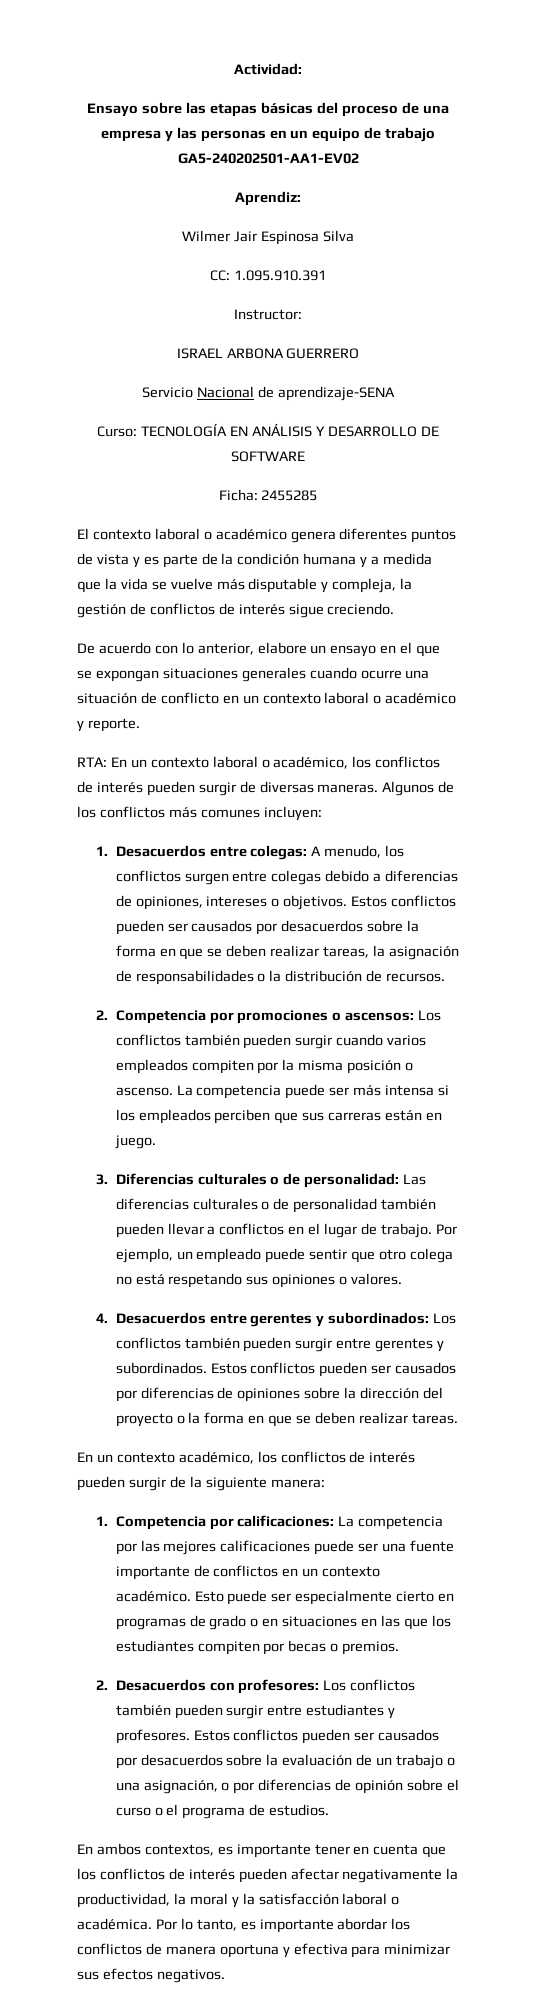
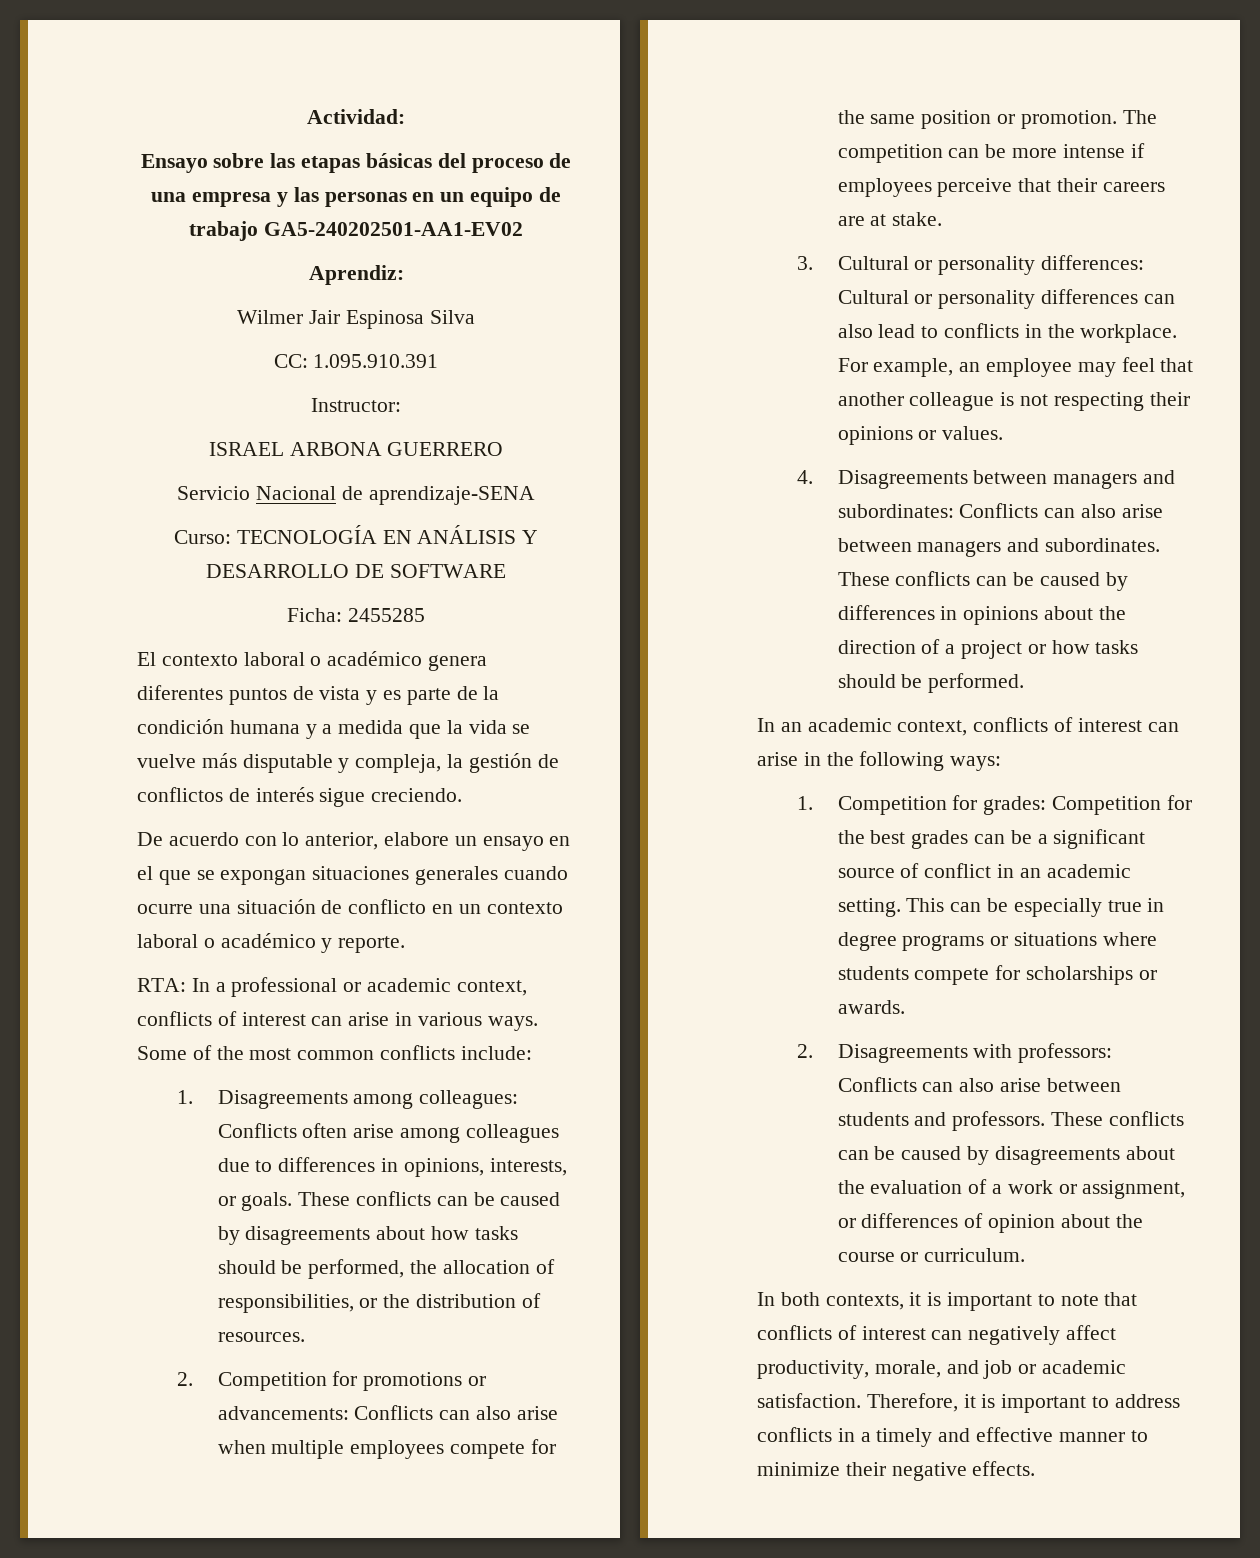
[110,756,441,769] [77,781,455,796] [77,806,322,821] [96,845,405,860] [115,870,459,885] [115,895,457,910] [115,920,420,935] [115,945,459,960] [115,970,446,985] [96,1010,442,1024] [115,1034,427,1049] [115,1059,414,1074] [115,1084,450,1099] [115,1109,443,1124] [114,1135,156,1149] [96,1173,427,1188] [115,1198,437,1213] [115,1223,457,1238] [115,1248,454,1263] [115,1273,403,1288] [96,1312,457,1327] [115,1337,445,1352] [115,1362,457,1377] [115,1387,444,1402] [115,1412,458,1427] [77,1451,416,1464] [77,1476,325,1491] [96,1515,444,1530] [115,1540,455,1555] [115,1565,381,1580] [115,1590,455,1605] [115,1615,451,1630] [115,1640,400,1655] [96,1679,416,1694] [115,1704,396,1719] [115,1729,440,1744] [115,1754,455,1769] [115,1779,459,1794] [115,1804,330,1819] [77,1843,447,1858] [77,1868,459,1883] [77,1893,400,1908] [77,1918,411,1933] [77,1943,451,1958] [77,1968,225,1983] En un contexto laboral o académico, los conflictos de interés pueden surgir de diversas maneras. Algunos de los conflictos más comunes incluyen: // 1. Desacuerdos entre colegas: A menudo, los conflictos surgen entre colegas debido a diferencias de opiniones, intereses o objetivos. Estos conflictos pueden ser causados por desacuerdos sobre la forma en que se deben realizar tareas, la asignación de responsabilidades o la distribución de recursos. // 2. Competencia por promociones o ascensos: Los conflictos también pueden surgir cuando varios empleados compiten por la misma posición o ascenso. La competencia puede ser más intensa si los empleados perciben que sus carreras están en juego. // 3. Diferencias culturales o de personalidad: Las diferencias culturales o de personalidad también pueden llevar a conflictos en el lugar de trabajo. Por ejemplo, un empleado puede sentir que otro colega no está respetando sus opiniones o valores. // 4. Desacuerdos entre gerentes y subordinados: Los conflictos también pueden surgir entre gerentes y subordinados. Estos conflictos pueden ser causados por diferencias de opiniones sobre la dirección del proyecto o la forma en que se deben realizar tareas. // En un contexto académico, los conflictos de interés pueden surgir de la siguiente manera: // 1. Competencia por calificaciones: La competencia por las mejores calificaciones puede ser una fuente importante de conflictos en un contexto académico. Esto puede ser especialmente cierto en programas de grado o en situaciones en las que los estudiantes compiten por becas o premios. // 2. Desacuerdos con profesores: Los conflictos también pueden surgir entre estudiantes y profesores. Estos conflictos pueden ser causados por desacuerdos sobre la evaluación de un trabajo o una asignación, o por diferencias de opinión sobre el curso o el programa de estudios. // En ambos contextos, es importante tener en cuenta que los conflictos de interés pueden afectar negativamente la productividad, la moral y la satisfacción laboral o académica. Por lo tanto, es importante abordar los conflictos de manera oportuna y efectiva para minimizar sus efectos negativos. -> [191,977,527,997] [137,1011,538,1031] [137,1045,532,1060] [177,1090,519,1109] [217,1123,559,1143] [217,1157,567,1177] [217,1191,561,1211] [217,1226,518,1245] [217,1259,555,1279] [217,1293,541,1313] [217,1332,305,1342] [177,1371,486,1391] [217,1405,558,1420] [217,1439,556,1459] [837,110,1157,129] [837,143,1145,163] [837,178,1165,197] [837,212,943,226] [797,255,1144,275] [837,289,1175,309] [837,323,1178,343] [837,357,1194,377] [837,392,1190,411] [837,426,1004,445] [797,470,1175,489] [837,503,1163,518] [837,538,1160,557] [837,571,1128,591] [837,605,1126,625] [837,639,1139,659] [837,673,1025,693] [757,717,1179,736] [757,751,1002,771] [797,795,1192,815] [837,829,1146,849] [837,863,1131,878] [837,898,1165,917] [837,932,1157,951] [837,965,1157,985] [837,1000,905,1014] [797,1043,1113,1063] [837,1077,1121,1092] [837,1111,1184,1131] [837,1146,1175,1165] [837,1179,1186,1199] [837,1213,1143,1233] [837,1248,1026,1262] [757,1292,1138,1311] [757,1325,1117,1345] [757,1360,1127,1379] [757,1393,1180,1413] [757,1427,1148,1447] [757,1461,1036,1481] In a professional or academic context, conflicts of interest can arise in various ways. Some of the most common conflicts include: // 1. Disagreements among colleagues: Conflicts often arise among colleagues due to differences in opinions, interests, or goals. These conflicts can be caused by disagreements about how tasks should be performed, the allocation of responsibilities, or the distribution of resources. // 2. Competition for promotions or advancements: Conflicts can also arise when multiple employees compete for the same position or promotion. The competition can be more intense if employees perceive that their careers are at stake. // 3. Cultural or personality differences: Cultural or personality differences can also lead to conflicts in the workplace. For example, an employee may feel that another colleague is not respecting their opinions or values. // 4. Disagreements between managers and subordinates: Conflicts can also arise between managers and subordinates. These conflicts can be caused by differences in opinions about the direction of a project or how tasks should be performed. // In an academic context, conflicts of interest can arise in the following ways: // 1. Competition for grades: Competition for the best grades can be a significant source of conflict in an academic setting. This can be especially true in degree programs or situations where students compete for scholarships or awards. // 2. Disagreements with professors: Conflicts can also arise between students and professors. These conflicts can be caused by disagreements about the evaluation of a work or assignment, or differences of opinion about the course or curriculum. // In both contexts, it is important to note that conflicts of interest can negatively affect productivity, morale, and job or academic satisfaction. Therefore, it is important to address conflicts in a timely and effective manner to minimize their negative effects.

